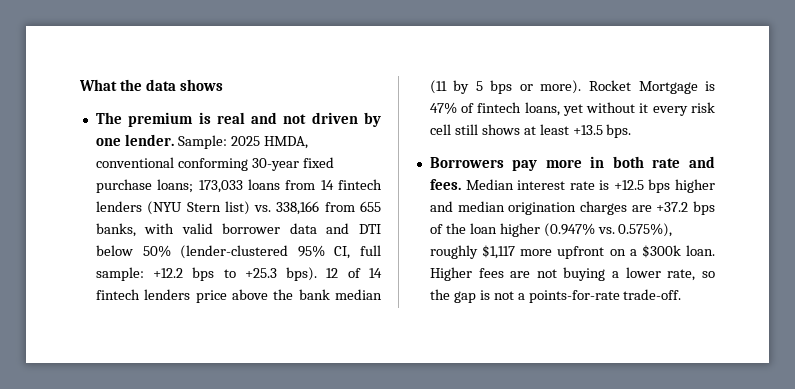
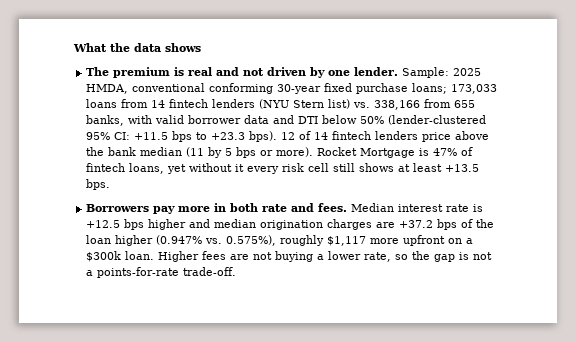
[334,245,382,259] [95,267,184,281] CI, full sample: +12.2 -> [114,132,169,140] CI: +11.5
[244,268,277,278] +25.3 -> [211,132,246,140] +23.3

